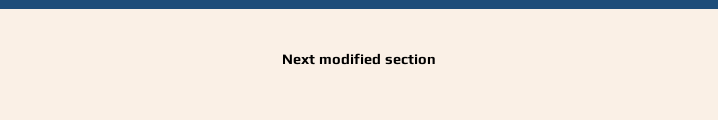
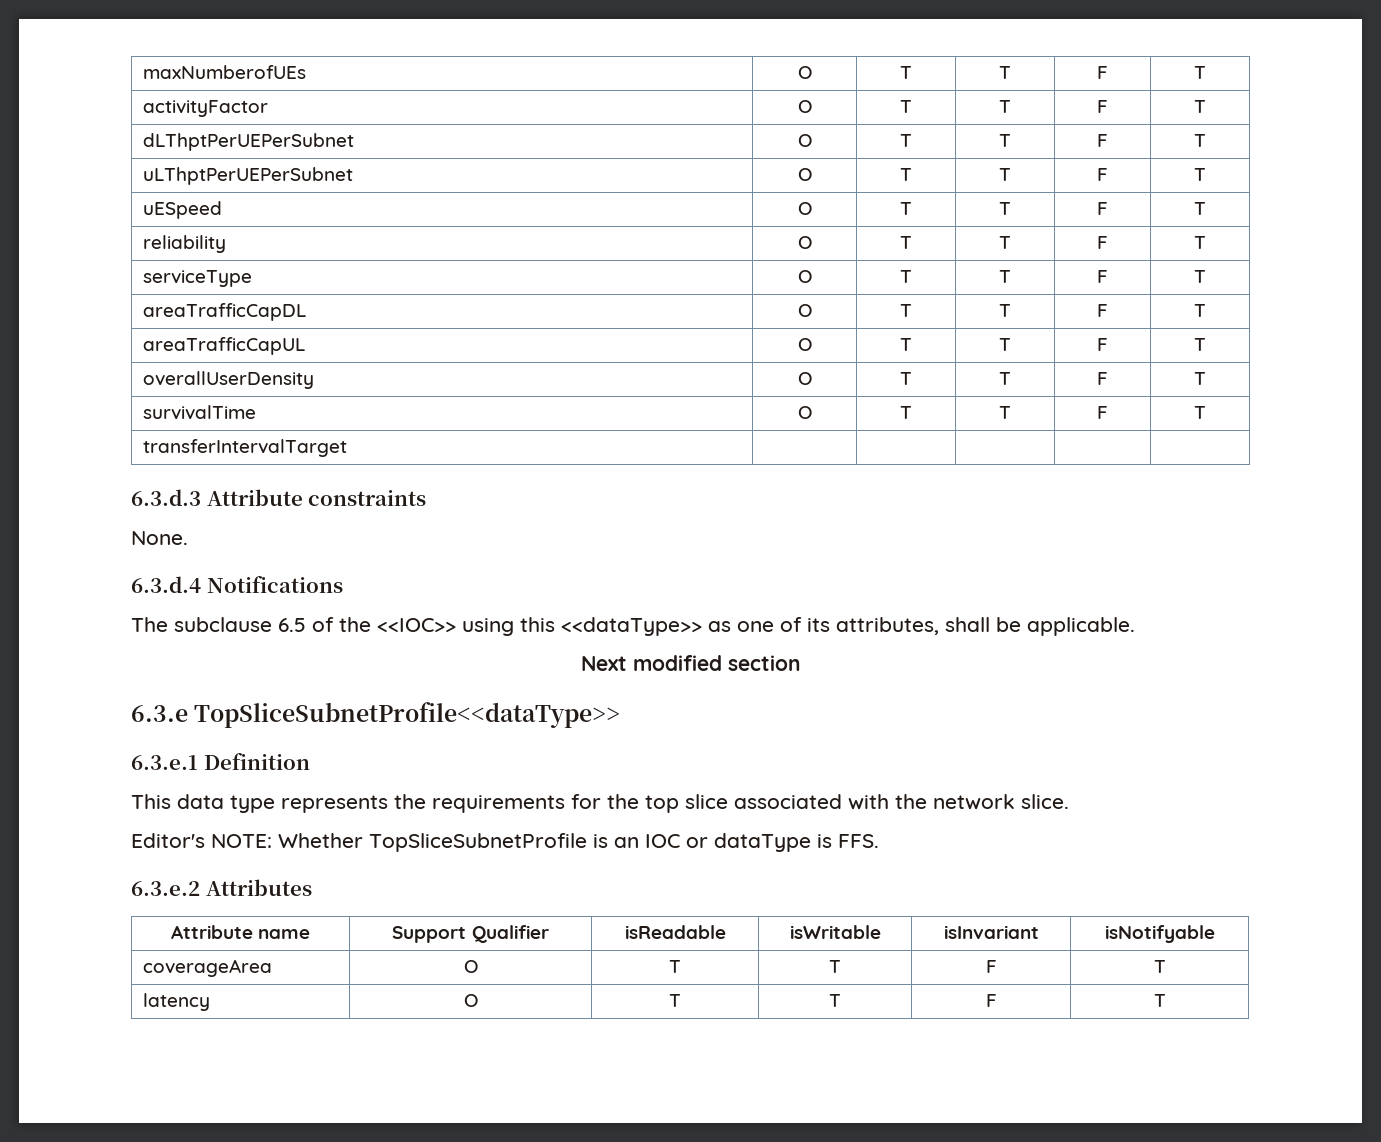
[282,53,436,65] Next modified section -> [143,65,307,79] [797,66,812,79] [900,66,912,79] [999,66,1011,79] [1097,66,1108,79] [1194,66,1206,79] [143,100,269,117] [797,100,812,113] [900,100,912,113] [999,100,1011,113] [1097,100,1108,113] [1194,100,1206,113] [143,133,355,151] [797,134,812,147] [900,134,912,147] [999,134,1011,147] [1097,134,1108,147] [1194,134,1206,147] [143,167,354,185] [797,168,812,181] [900,168,912,181] [999,168,1011,181] [1097,168,1108,181] [1194,168,1206,181] [143,201,223,219] [797,202,812,215] [900,202,912,215] [999,202,1011,215] [1097,202,1108,215] [1194,202,1206,215] [143,235,227,253] [797,236,812,249] [900,236,912,249] [999,236,1011,249] [1097,236,1108,249] [1194,236,1206,249] [143,270,253,287] [797,270,812,283] [900,270,912,283] [999,270,1011,283] [1097,270,1108,283] [1194,270,1206,283] [143,303,307,321] [797,304,812,317] [900,304,912,317] [999,304,1011,317] [1097,304,1108,317] [1194,304,1206,317] [143,337,306,355] [797,338,812,351] [900,338,912,351] [999,338,1011,351] [1097,338,1108,351] [1194,338,1206,351] [143,371,315,389] [797,372,812,385] [900,372,912,385] [999,372,1011,385] [1097,372,1108,385] [1194,372,1206,385] [143,405,257,420] [797,406,812,419] [900,406,912,419] [999,406,1011,419] [1097,406,1108,419] [1194,406,1206,419] [143,439,348,457] [131,489,427,506] [131,531,188,545] [131,576,343,593] [131,617,1135,636] [580,655,801,671] [131,702,621,728] [131,753,310,770] [131,794,1069,813] [131,833,879,852] [131,879,312,896] [170,925,311,939] [392,925,549,943] [624,925,726,939] [789,925,881,939] [943,925,1039,939] [1104,925,1215,943] [143,959,273,977] [463,960,478,973] [669,960,681,973] [829,960,841,973] [985,960,997,973] [1153,960,1166,973] [143,993,211,1011] [463,994,478,1007] [669,994,681,1007] [829,994,841,1007] [985,994,997,1007] [1153,994,1166,1007] maxNumberofUEs | O | T | T | F | T // activityFactor | O | T | T | F | T // dLThptPerUEPerSubnet | O | T | T | F | T // uLThptPerUEPerSubnet | O | T | T | F | T // uESpeed | O | T | T | F | T // reliability | O | T | T | F | T // serviceType | O | T | T | F | T // areaTrafficCapDL | O | T | T | F | T // areaTrafficCapUL | O | T | T | F | T // overallUserDensity | O | T | T | F | T // survivalTime | O | T | T | F | T // transferIntervalTarget | | | | | // 6.3.d.3 Attribute constraints // None. // 6.3.d.4 Notifications // The subclause 6.5 of the <<IOC>> using this <<dataType>> as one of its attributes, shall be applicable. // Next modified section // 6.3.e TopSliceSubnetProfile<<dataType>> // 6.3.e.1 Definition // This data type represents the requirements for the top slice associated with the network slice. // Editor's NOTE: Whether TopSliceSubnetProfile is an IOC or dataType is FFS. // 6.3.e.2 Attributes // Attribute name | Support Qualifier | isReadable | isWritable | isInvariant | isNotifyable // coverageArea | O | T | T | F | T // latency | O | T | T | F | T

